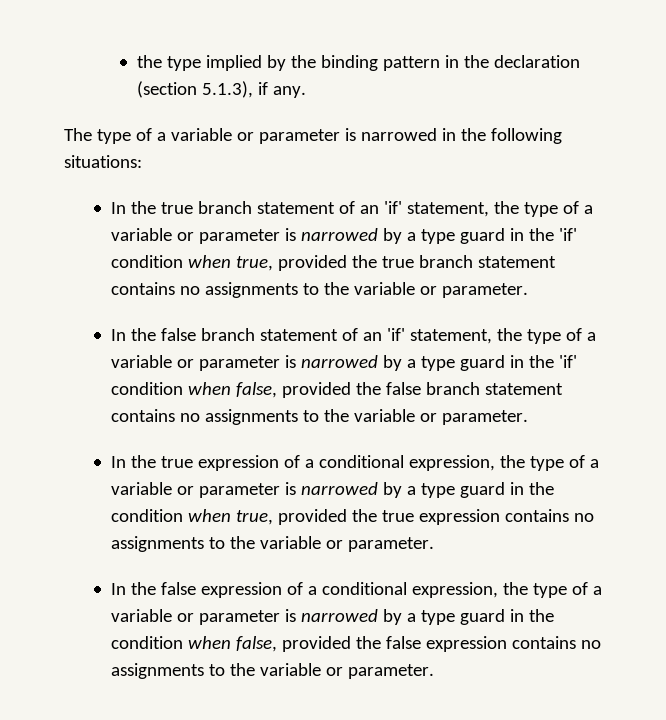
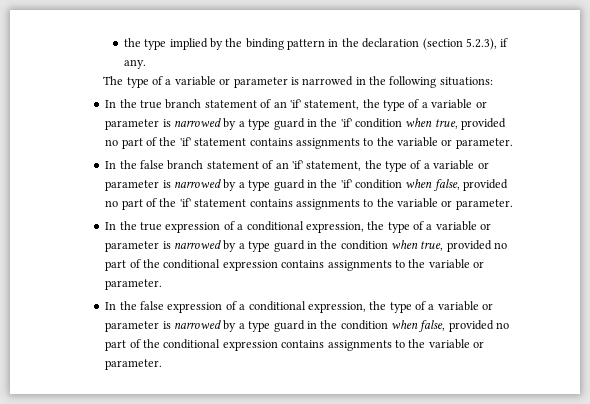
[202,81,254,98] 5.1.3), -> [465,38,497,50] 5.2.3),
[351,255,556,268] [110,282,200,295] the true branch statement contains no -> [105,137,293,149] no part of the 'if' statement contains
[355,382,563,395] [110,409,200,422] the false branch statement contains no -> [105,198,293,210] no part of the 'if' statement contains
[351,509,594,525] the true expression contains no -> [494,242,508,249] [105,259,325,271] no part of the conditional expression contains
[355,636,601,652] the false expression contains no -> [496,322,510,329] [105,339,325,351] no part of the conditional expression contains

